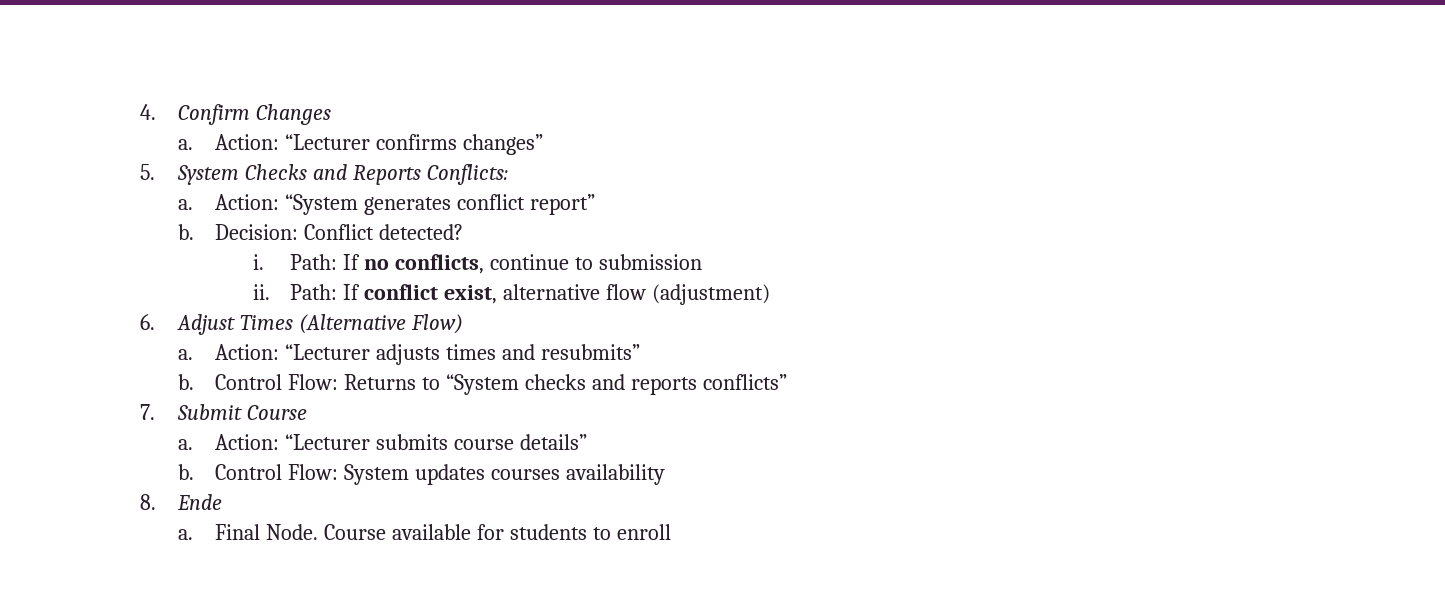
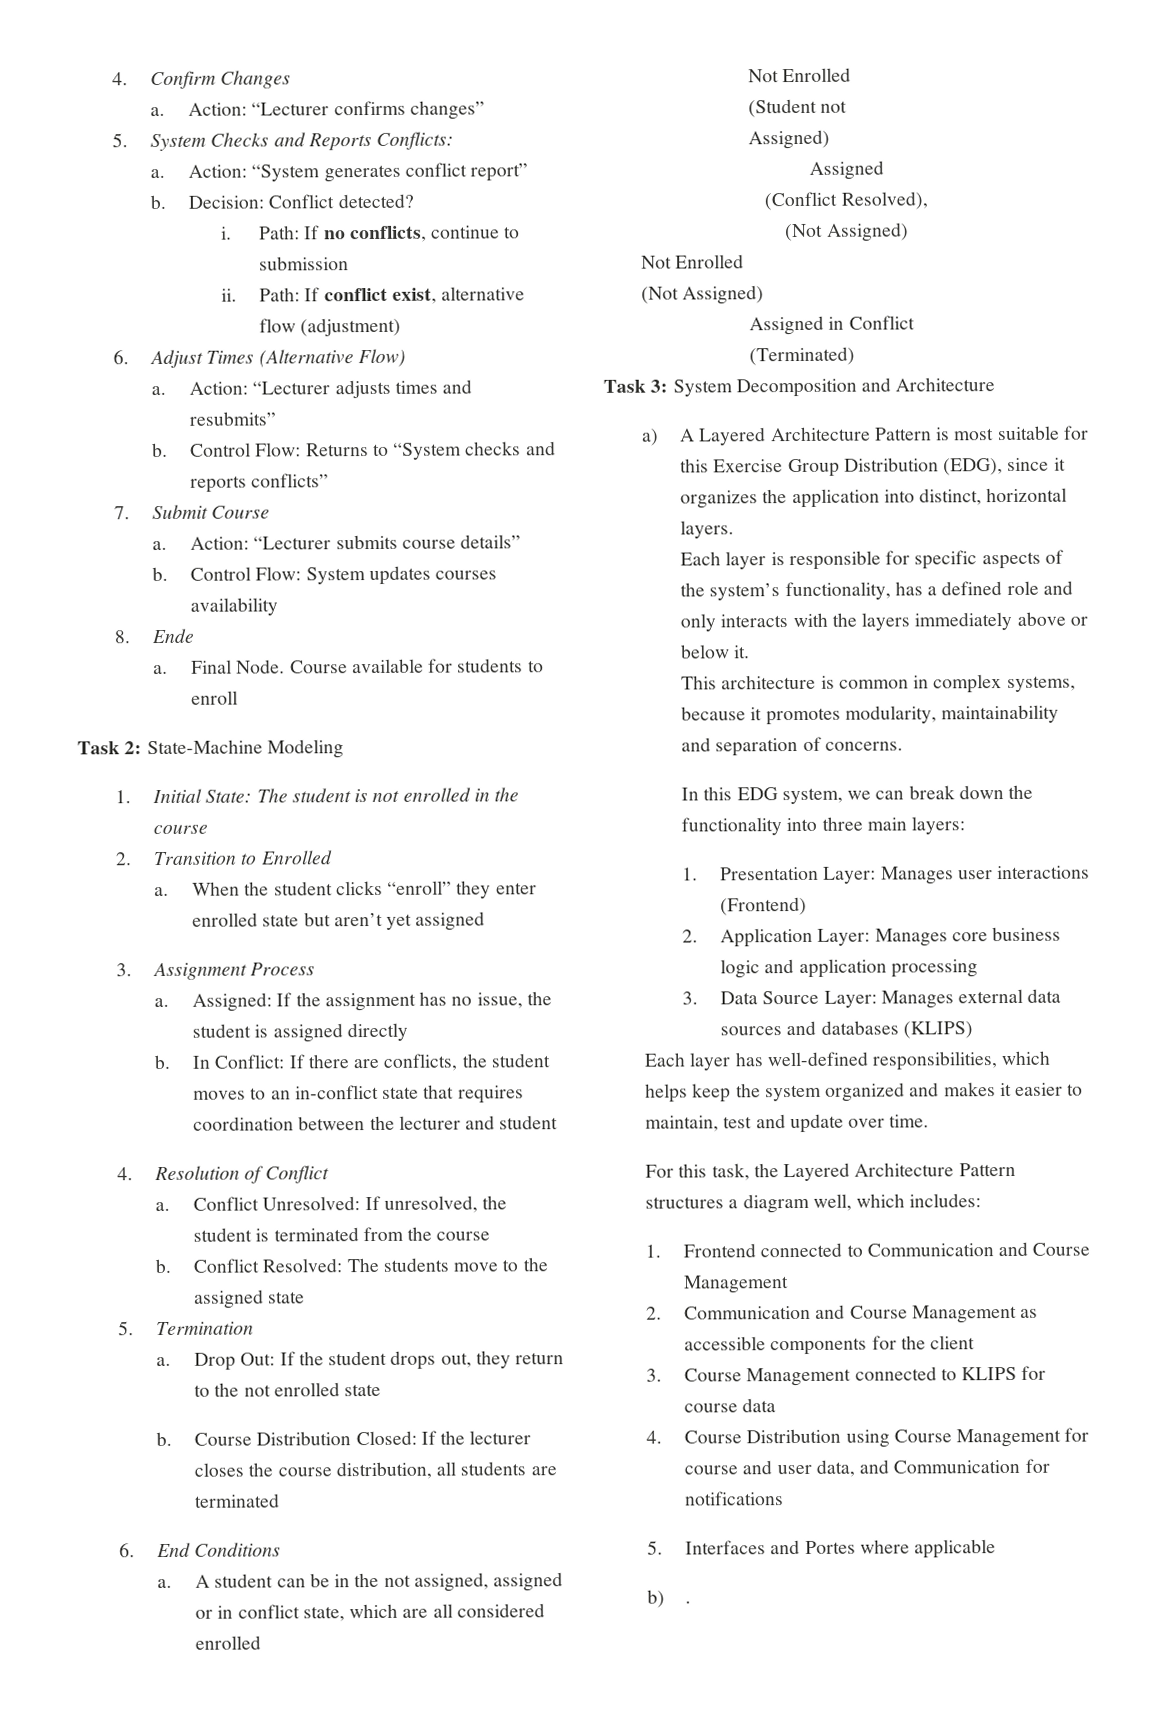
(671, 532) none -> [77,739,344,759] [115,787,520,804] [153,824,209,835] [115,850,333,866] [154,880,537,899] [192,911,486,931] [116,962,316,981] [154,991,552,1012] [192,1022,408,1043] [154,1053,550,1071] [193,1084,524,1104] [193,1115,559,1131] [117,1165,329,1184] [155,1195,508,1213] [193,1226,491,1242] [155,1257,548,1274] [194,1289,306,1309] [118,1321,255,1336] [156,1350,565,1371] [194,1382,382,1397] [156,1430,532,1447] [194,1461,557,1480] [195,1493,281,1508] [119,1542,282,1558] [157,1572,564,1592] [195,1603,545,1622] [195,1635,262,1650] [748,67,852,83] [748,98,848,118] [748,129,831,150] [808,160,884,180] [764,191,928,211] [785,222,909,242] [641,254,745,269] [641,285,765,305] [749,315,915,336] [749,346,856,366] [603,377,996,398] [641,425,1089,446] [680,457,1066,478] [680,487,1068,509] [680,520,735,539] [680,549,1064,571] [680,580,1073,601] [680,611,1088,632] [681,644,751,659] [681,674,1076,694] [681,704,1060,726] [681,736,903,757] [681,784,1034,805] [681,816,966,836] [682,865,1091,885] [720,896,808,916] [682,926,1062,948] [720,958,978,979] [682,988,1062,1009] [720,1020,973,1039] [644,1050,1051,1071] [645,1082,1084,1103] [645,1113,930,1134] [645,1162,1016,1182] [645,1193,982,1214] [645,1241,1091,1258] [683,1275,790,1294] [646,1304,1039,1324] [684,1335,976,1356] [646,1365,1047,1387] [684,1398,777,1413] [646,1427,1090,1448] [684,1458,1050,1477] [684,1491,785,1506] [647,1539,997,1559] [647,1589,692,1608] // Task 2: State-Machine Modeling // 1. Initial State: The student is not enrolled in the course // 2. Transition to Enrolled // a. When the student clicks “enroll” they enter enrolled state but aren’t yet assigned // 3. Assignment Process // a. Assigned: If the assignment has no issue, the student is assigned directly // b. In Conflict: If there are conflicts, the student moves to an in-conflict state that requires coordination between the lecturer and student // 4. Resolution of Conflict // a. Conflict Unresolved: If unresolved, the student is terminated from the course // b. Conflict Resolved: The students move to the assigned state // 5. Termination // a. Drop Out: If the student drops out, they return to the not enrolled state // b. Course Distribution Closed: If the lecturer closes the course distribution, all students are terminated // 6. End Conditions // a. A student can be in the not assigned, assigned or in conflict state, which are all considered enrolled // Not Enrolled // (Student not // Assigned) // Assigned // (Conflict Resolved), // (Not Assigned) // Not Enrolled // (Not Assigned) // Assigned in Conflict // (Terminated) // Task 3: System Decomposition and Architecture // a) A Layered Architecture Pattern is most suitable for this Exercise Group Distribution (EDG), since it organizes the application into distinct, horizontal layers. // Each layer is responsible for specific aspects of the system’s functionality, has a defined role and only interacts with the layers immediately above or below it. // This architecture is common in complex systems, because it promotes modularity, maintainability and separation of concerns. // In this EDG system, we can break down the functionality into three main layers: // 1. Presentation Layer: Manages user interactions (Frontend) // 2. Application Layer: Manages core business logic and application processing // 3. Data Source Layer: Manages external data sources and databases (KLIPS) // Each layer has well-defined responsibilities, which helps keep the system organized and makes it easier to maintain, test and update over time. // For this task, the Layered Architecture Pattern structures a diagram well, which includes: // 1. Frontend connected to Communication and Course Management // 2. Communication and Course Management as accessible components for the client // 3. Course Management connected to KLIPS for course data // 4. Course Distribution using Course Management for course and user data, and Communication for notifications // 5. Interfaces and Portes where applicable // b) .

